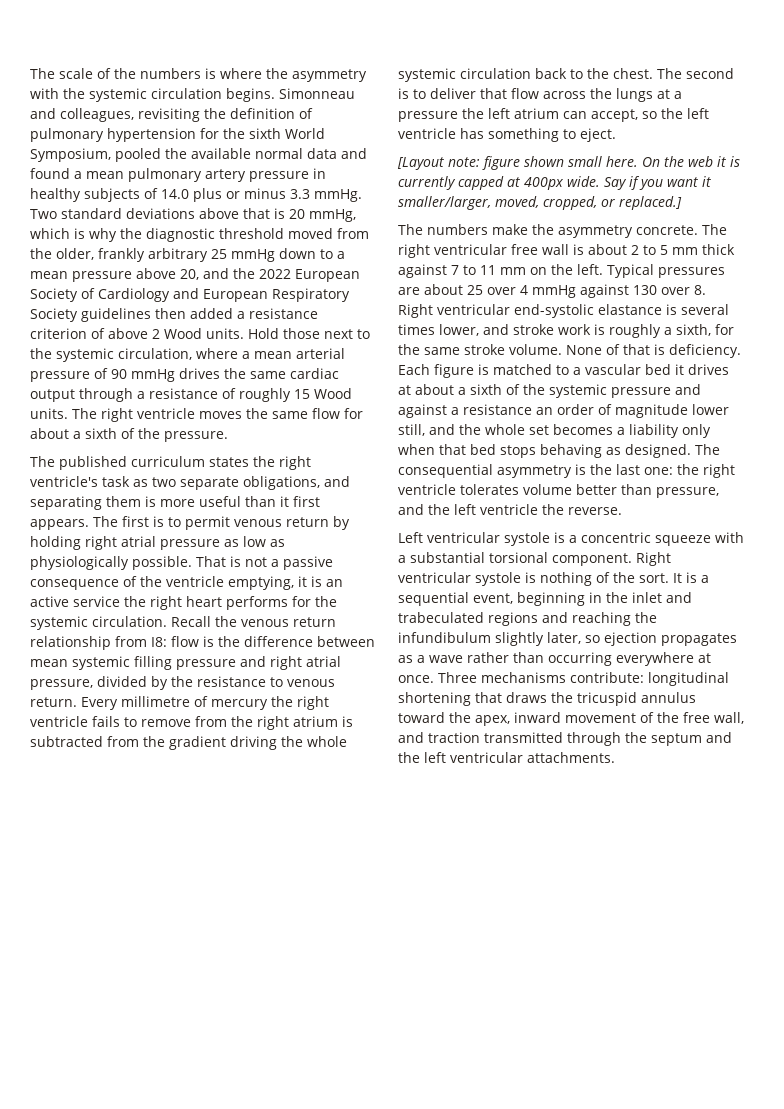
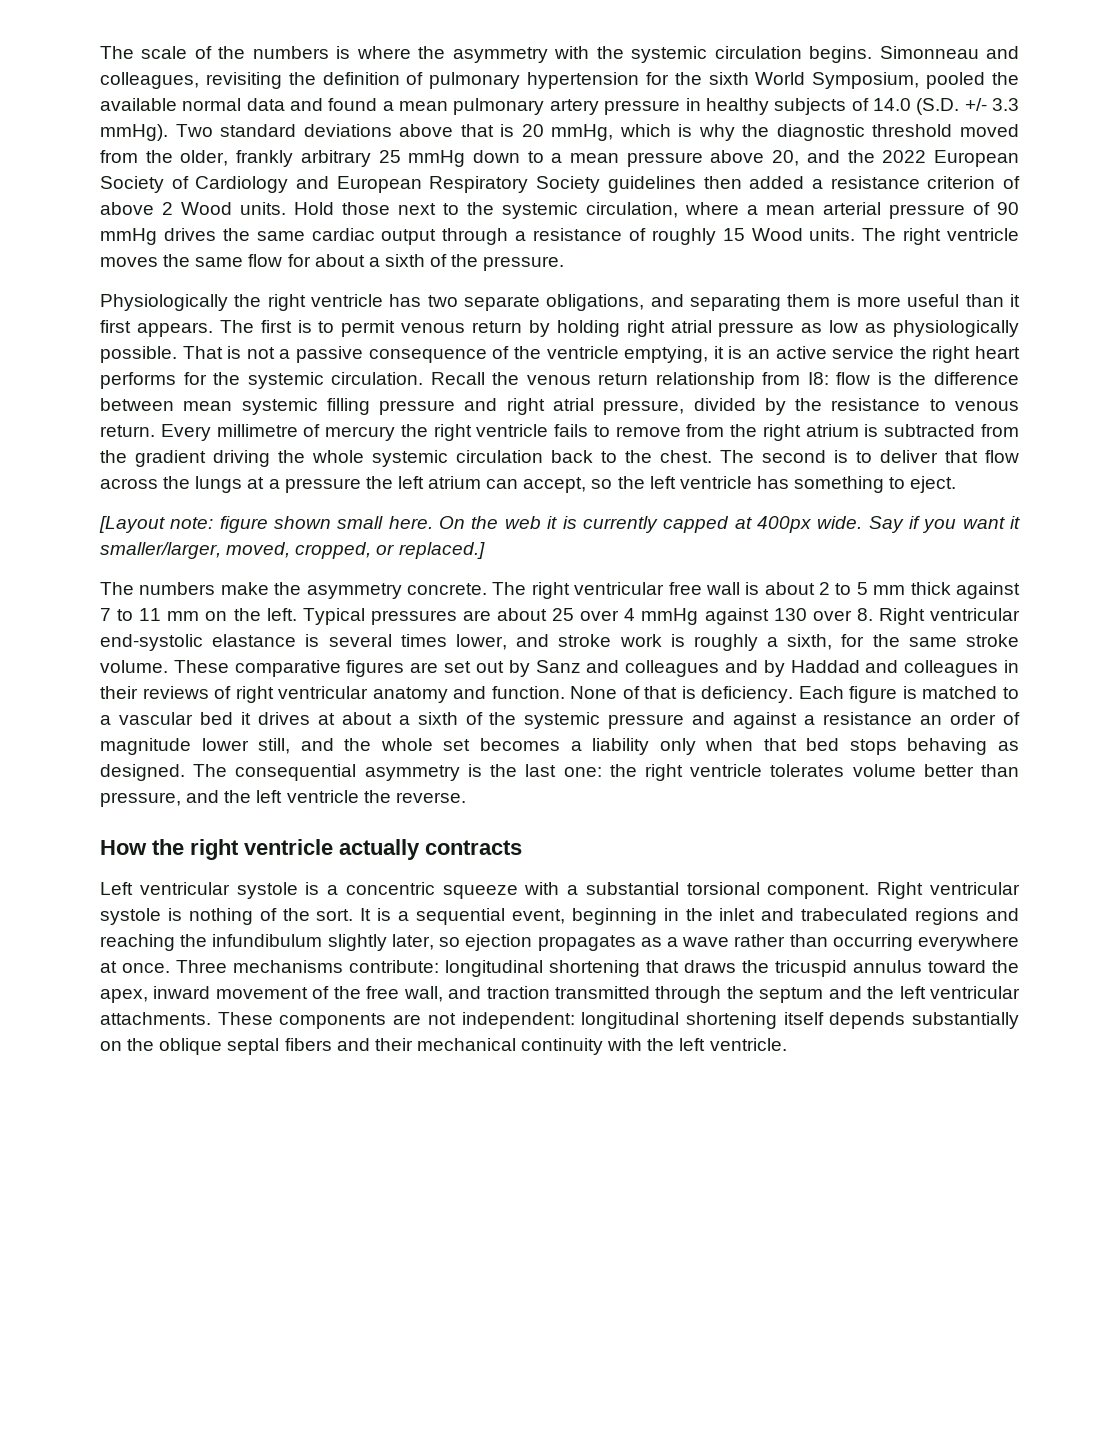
[193,188,362,202] plus or minus 3.3 mmHg. -> [916,98,1020,115] [100,124,168,141] (S.D. +/- 3.3 mmHg).
[30,456,311,470] [30,476,148,487] The published curriculum states the right ventricle's task as -> [100,294,422,311] Physiologically the right ventricle has
(562, 349) none -> [173,660,1019,677] [100,686,565,703] These comparative figures are set out by Sanz and colleagues and by Haddad and colleagues in their reviews of right ventricular anatomy and function.
(622, 511) none -> [100,839,522,860] // How the right ventricle actually contracts
(615, 757) none -> [217,1012,1020,1029] [100,1038,787,1055] These components are not independent: longitudinal shortening itself depends substantially on the oblique septal fibers and their mechanical continuity with the left ventricle.

